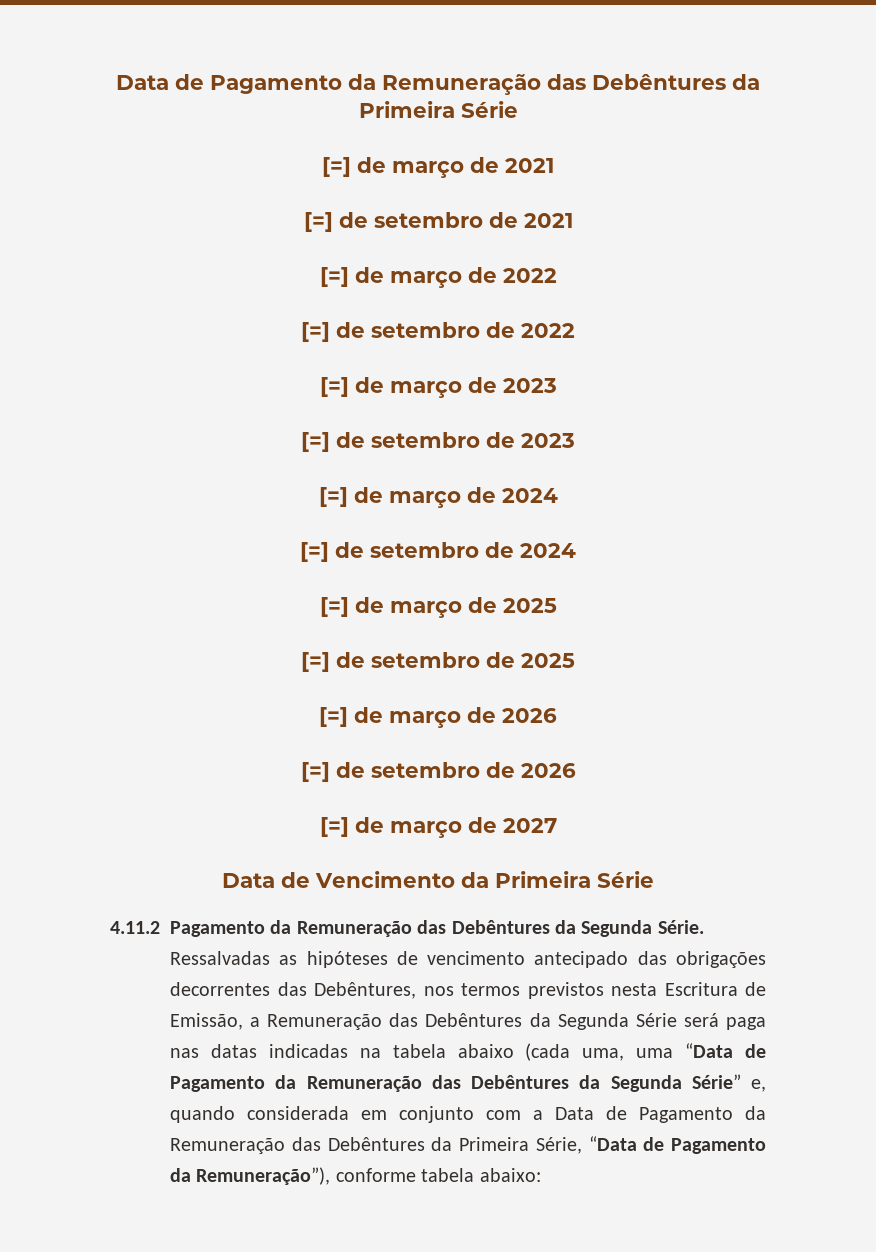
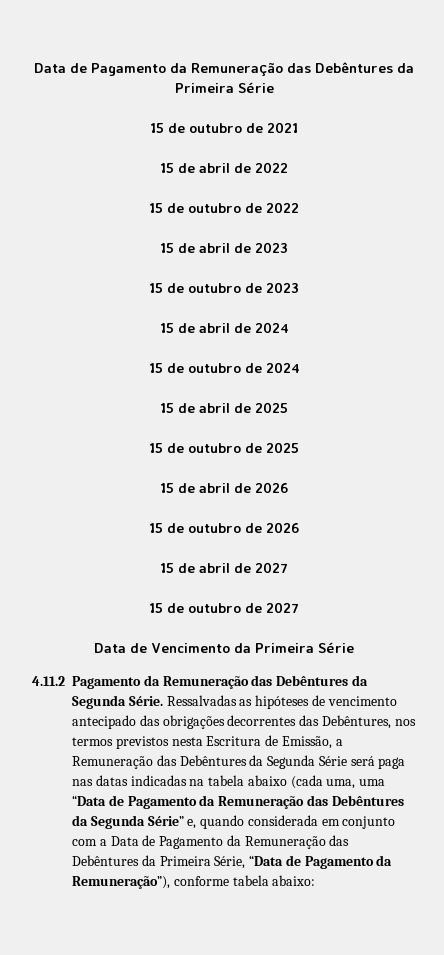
[322,157,554,178] [303,212,573,232] [319,267,557,288] [301,322,575,342] [319,377,557,398] [301,432,575,452] [318,487,558,508] [300,542,576,562] [319,597,557,618] [301,652,575,672] [319,707,557,728] [300,762,576,782] [319,817,462,838] [=] de março de 2021 // [=] de setembro de 2021 // [=] de março de 2022 // [=] de setembro de 2022 // [=] de março de 2023 // [=] de setembro de 2023 // [=] de março de 2024 // [=] de setembro de 2024 // [=] de março de 2025 // [=] de setembro de 2025 // [=] de março de 2026 // [=] de setembro de 2026 // [=] de março -> [150,122,298,133] [160,162,288,173] [149,202,299,213] [160,242,288,253] [149,282,299,293] [159,322,289,333] [148,362,300,373] [160,402,288,413] [149,442,299,453] [160,482,288,493] [149,522,299,533] [160,562,288,573] [149,603,241,613] 15 de outubro de 2021 // 15 de abril de 2022 // 15 de outubro de 2022 // 15 de abril de 2023 // 15 de outubro de 2023 // 15 de abril de 2024 // 15 de outubro de 2024 // 15 de abril de 2025 // 15 de outubro de 2025 // 15 de abril de 2026 // 15 de outubro de 2026 // 15 de abril de 2027 // 15 de outubro

